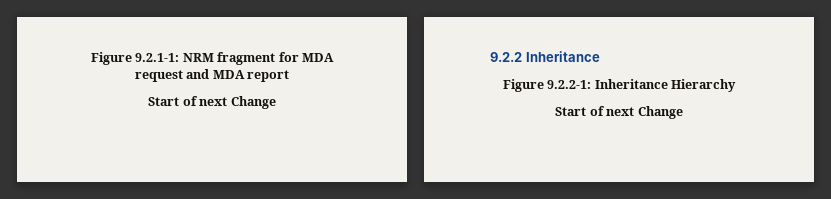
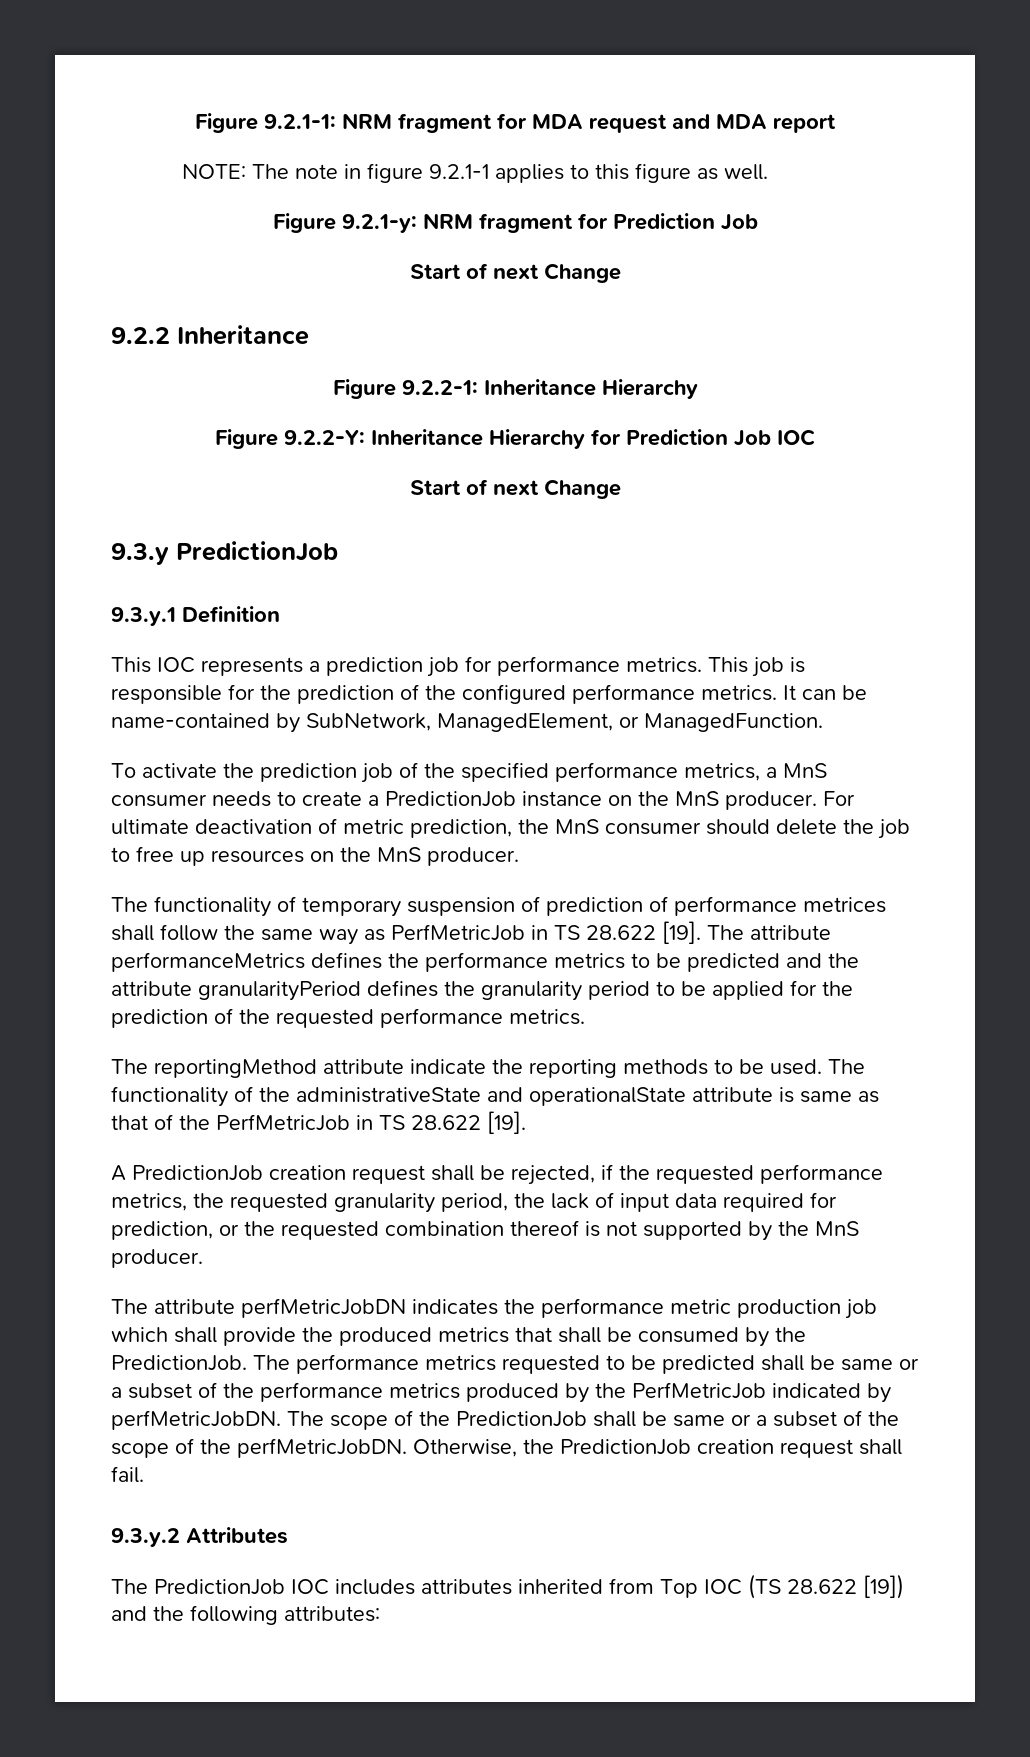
(290, 76) none -> [182,163,769,183] [272,213,758,233] // NOTE: The note in figure 9.2.1-1 applies to this figure as well. // Figure 9.2.1-y: NRM fragment for Prediction Job
[555,106,683,119] Start of next Change -> [215,429,815,449] [409,479,621,499] [111,541,338,565] [111,606,280,626] [111,656,805,677] [111,684,867,704] [111,713,823,733] [111,762,827,783] [111,791,855,810] [111,818,910,839] [111,846,519,866] [111,896,886,917] [111,921,831,945] [111,952,859,972] [111,980,853,1001] [111,1008,585,1028] [111,1059,865,1078] [111,1086,879,1107] [111,1111,526,1134] [111,1164,883,1185] [111,1192,837,1213] [111,1220,859,1241] [111,1249,203,1268] [111,1298,877,1319] [111,1327,806,1347] [111,1354,919,1374] [111,1382,891,1403] [111,1410,899,1430] [111,1438,902,1458] [111,1466,144,1483] [111,1527,288,1547] [111,1574,904,1599] [111,1605,380,1625] Figure 9.2.2-Y: Inheritance Hierarchy for Prediction Job IOC // Start of next Change // 9.3.y PredictionJob // 9.3.y.1 Definition // This IOC represents a prediction job for performance metrics. This job is responsible for the prediction of the configured performance metrics. It can be name-contained by SubNetwork, ManagedElement, or ManagedFunction. // To activate the prediction job of the specified performance metrics, a MnS consumer needs to create a PredictionJob instance on the MnS producer. For ultimate deactivation of metric prediction, the MnS consumer should delete the job to free up resources on the MnS producer. // The functionality of temporary suspension of prediction of performance metrices shall follow the same way as PerfMetricJob in TS 28.622 [19]. The attribute performanceMetrics defines the performance metrics to be predicted and the attribute granularityPeriod defines the granularity period to be applied for the prediction of the requested performance metrics. // The reportingMethod attribute indicate the reporting methods to be used. The functionality of the administrativeState and operationalState attribute is same as that of the PerfMetricJob in TS 28.622 [19]. // A PredictionJob creation request shall be rejected, if the requested performance metrics, the requested granularity period, the lack of input data required for prediction, or the requested combination thereof is not supported by the MnS producer. // The attribute perfMetricJobDN indicates the performance metric production job which shall provide the produced metrics that shall be consumed by the PredictionJob. The performance metrics requested to be predicted shall be same or a subset of the performance metrics produced by the PerfMetricJob indicated by perfMetricJobDN. The scope of the PredictionJob shall be same or a subset of the scope of the perfMetricJobDN. Otherwise, the PredictionJob creation request shall fail. // 9.3.y.2 Attributes // The PredictionJob IOC includes attributes inherited from Top IOC (TS 28.622 [19]) and the following attributes:

